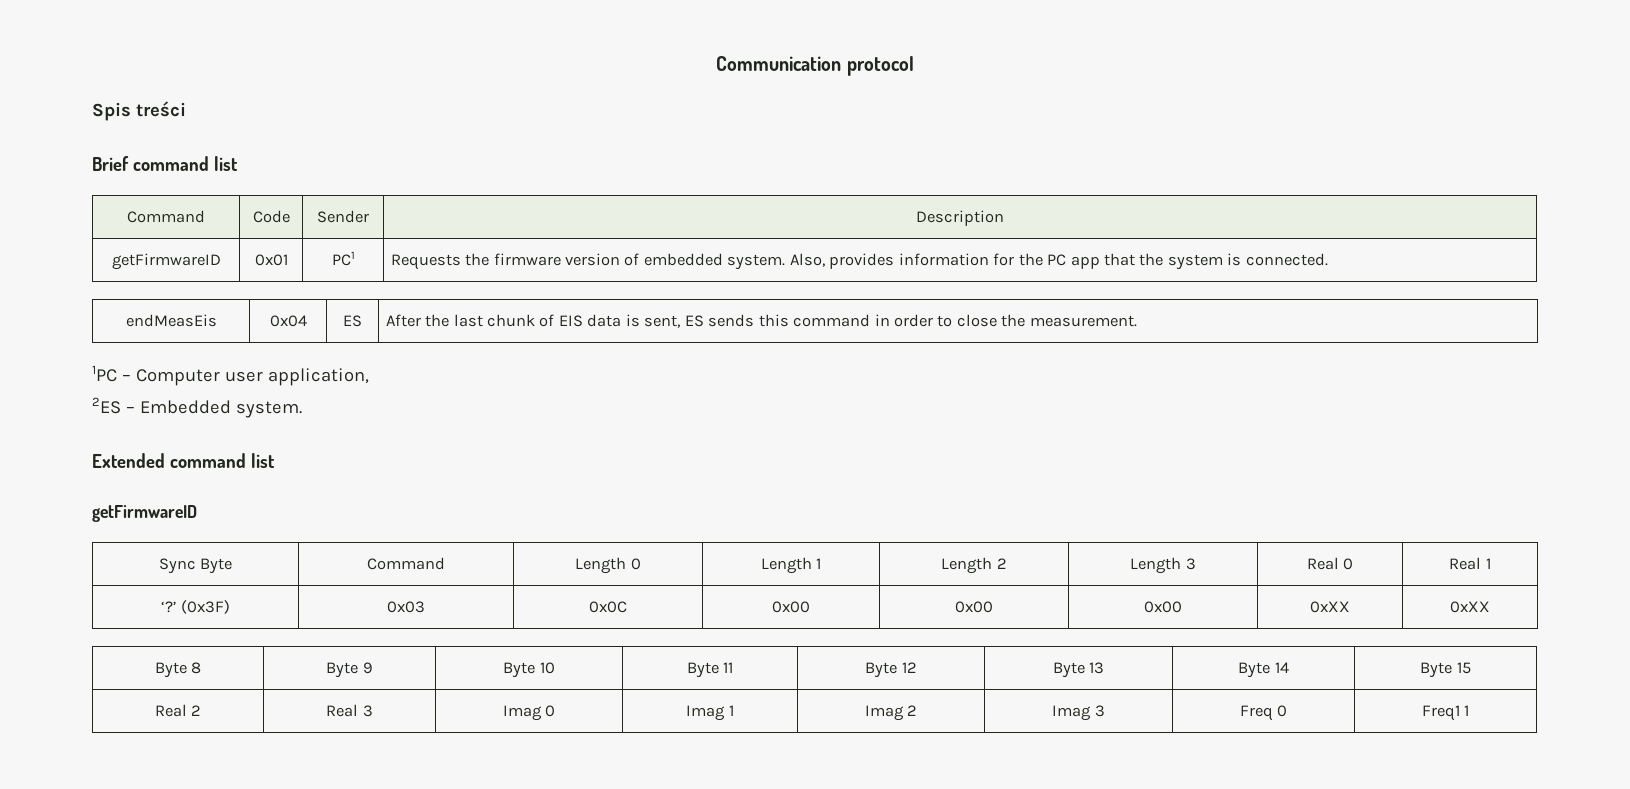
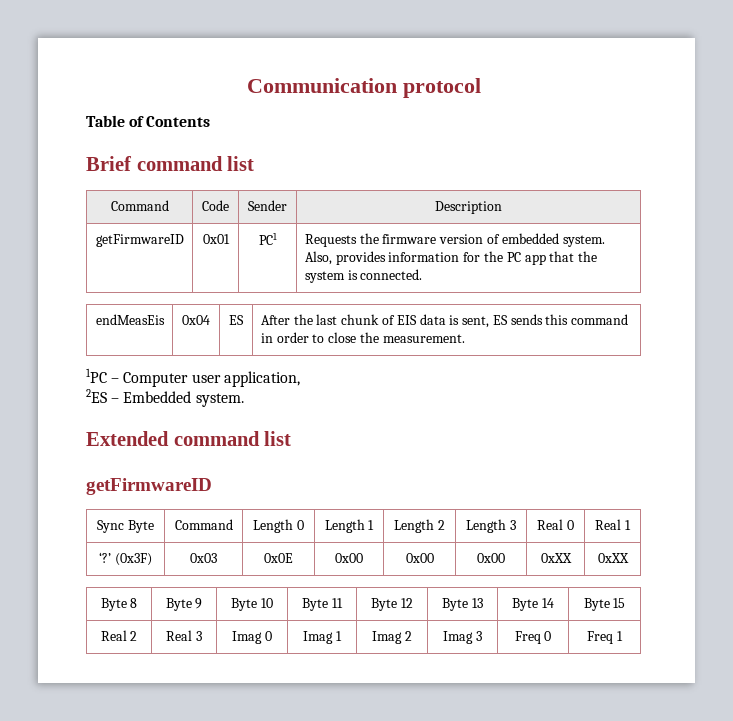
[92,101,186,121] Spis treści -> [86,115,211,127] Table of Contents
[589,601,627,613] 0x0C -> [264,553,293,563] 0x0E
[1421,705,1460,721] Freq1 -> [587,631,614,644] Freq

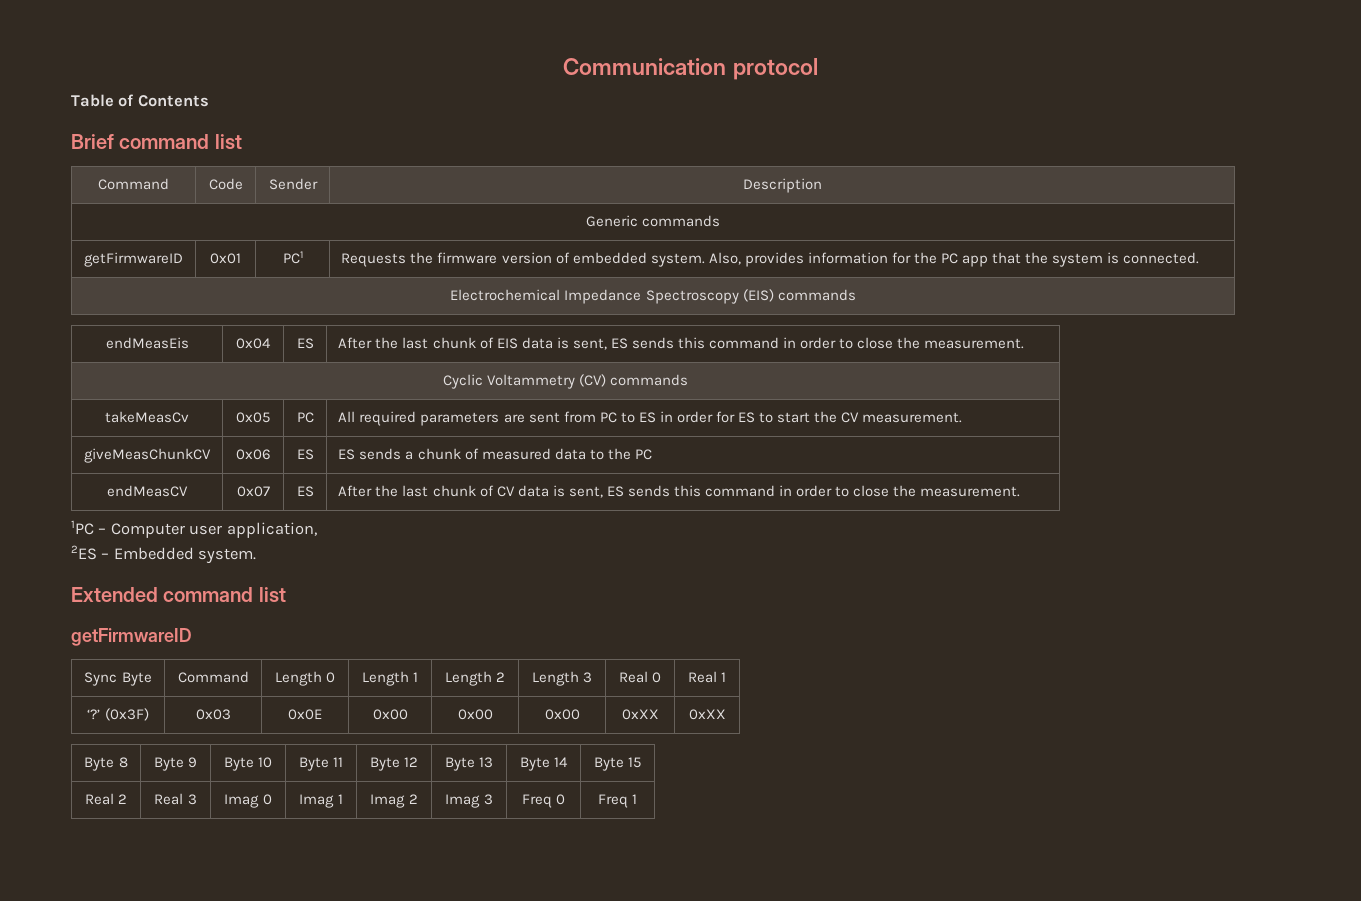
(502, 207) none -> [585,215,721,227] // Generic commands
(423, 274) none -> [450,289,856,304] // Electrochemical Impedance Spectroscopy (EIS) commands
(465, 338) none -> [442,374,689,389] [105,411,189,423] [236,412,270,423] [296,412,314,423] [338,411,963,426] [84,448,211,463] [235,449,271,460] [296,449,314,460] [338,448,652,460] [107,485,188,497] [236,486,270,497] [296,486,314,497] [338,485,1021,498] // Cyclic Voltammetry (CV) commands // takeMeasCv | 0x05 | PC | All required parameters are sent from PC to ES in order for ES to start the CV measurement. // giveMeasChunkCV | 0x06 | ES | ES sends a chunk of measured data to the PC // endMeasCV | 0x07 | ES | After the last chunk of CV data is sent, ES sends this command in order to close the measurement.

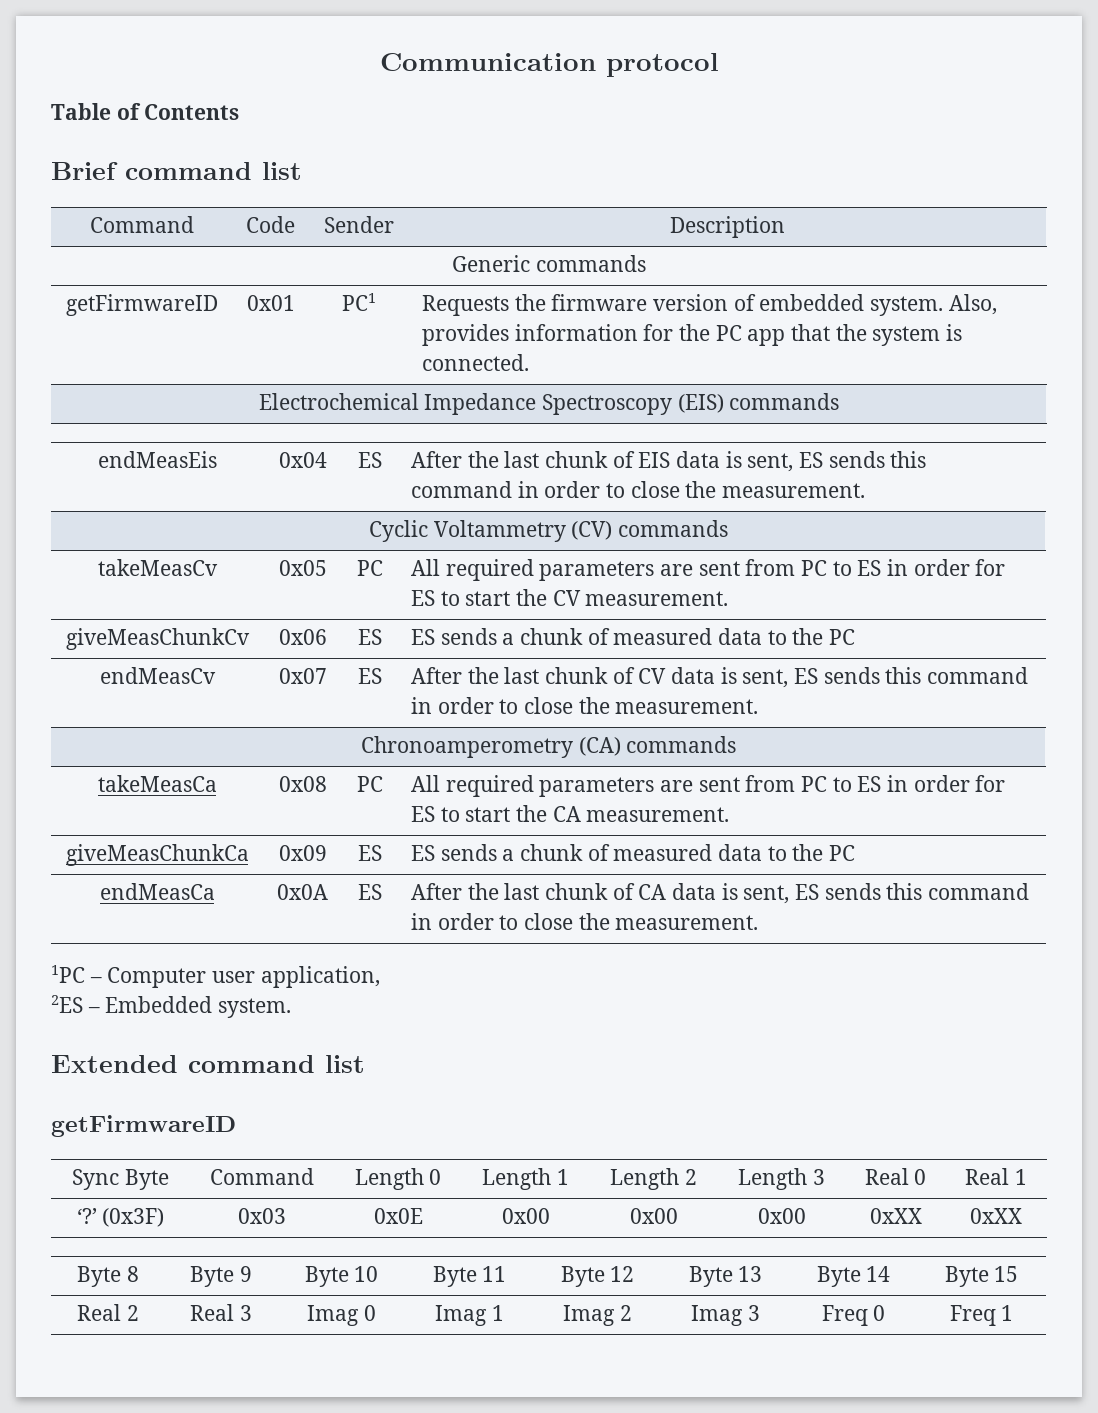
[84,448,211,463] giveMeasChunkCV -> [65,628,250,650] giveMeasChunkCv
[107,485,188,497] endMeasCV -> [99,667,216,684] endMeasCv
(1021, 491) none -> [360,736,737,758] [97,775,217,792] [278,776,327,792] [357,776,383,792] [410,775,1006,797] [410,805,730,822] [65,844,249,866] [278,845,327,861] [358,845,382,861] [410,844,856,861] [99,883,215,900] [277,884,328,900] [358,884,382,900] [410,883,1030,904] [410,913,759,930] // Chronoamperometry (CA) commands // takeMeasCa | 0x08 | PC | All required parameters are sent from PC to ES in order for ES to start the CA measurement. // giveMeasChunkCa | 0x09 | ES | ES sends a chunk of measured data to the PC // endMeasCa | 0x0A | ES | After the last chunk of CA data is sent, ES sends this command in order to close the measurement.

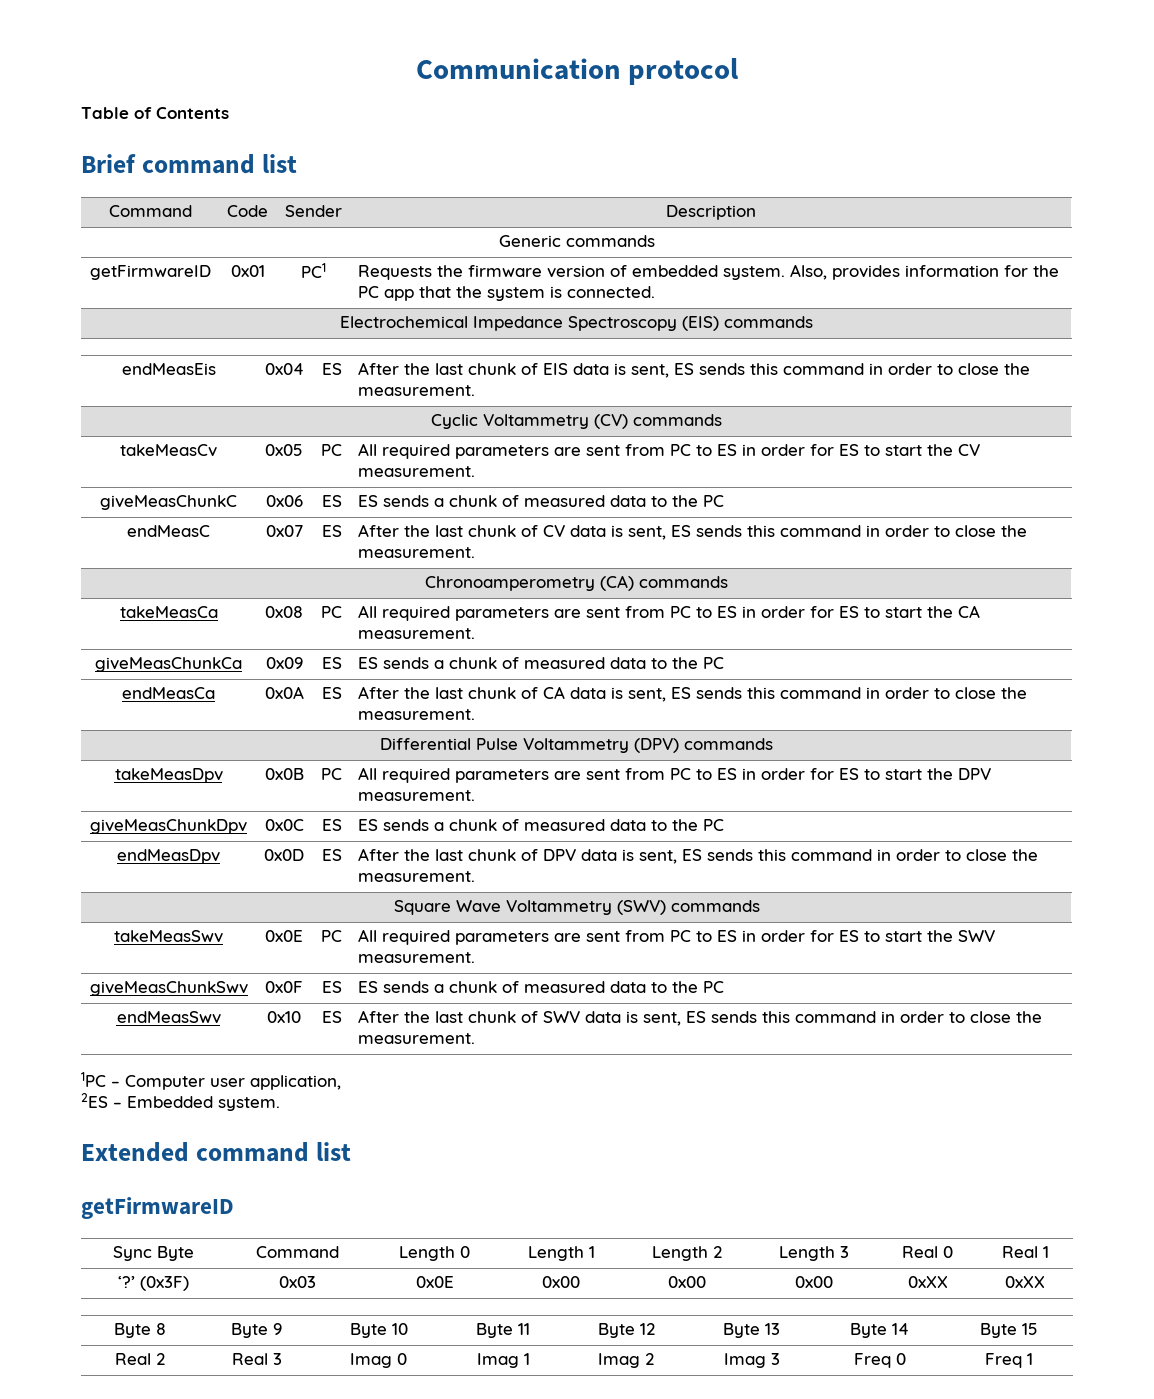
[65,628,250,650] giveMeasChunkCv -> [100,495,237,510] giveMeasChunkC
[99,667,216,684] endMeasCv -> [127,525,210,537] endMeasC
(759, 922) none -> [380,738,773,753] [114,768,223,783] [264,768,304,780] [321,768,342,780] [357,767,991,783] [357,790,475,801] [90,819,247,834] [264,819,304,831] [321,819,342,831] [357,819,724,831] [117,849,220,864] [264,849,304,861] [321,849,342,861] [357,848,1038,864] [357,871,475,882] [393,900,760,915] [114,930,223,943] [265,930,303,942] [321,930,342,942] [357,929,995,945] [357,952,475,963] [89,981,248,996] [265,981,303,993] [321,981,342,993] [357,981,724,993] [116,1011,221,1024] [267,1011,301,1023] [321,1011,342,1023] [357,1010,1042,1026] [357,1033,475,1044] // Differential Pulse Voltammetry (DPV) commands // takeMeasDpv | 0x0B | PC | All required parameters are sent from PC to ES in order for ES to start the DPV measurement. // giveMeasChunkDpv | 0x0C | ES | ES sends a chunk of measured data to the PC // endMeasDpv | 0x0D | ES | After the last chunk of DPV data is sent, ES sends this command in order to close the measurement. // Square Wave Voltammetry (SWV) commands // takeMeasSwv | 0x0E | PC | All required parameters are sent from PC to ES in order for ES to start the SWV measurement. // giveMeasChunkSwv | 0x0F | ES | ES sends a chunk of measured data to the PC // endMeasSwv | 0x10 | ES | After the last chunk of SWV data is sent, ES sends this command in order to close the measurement.

